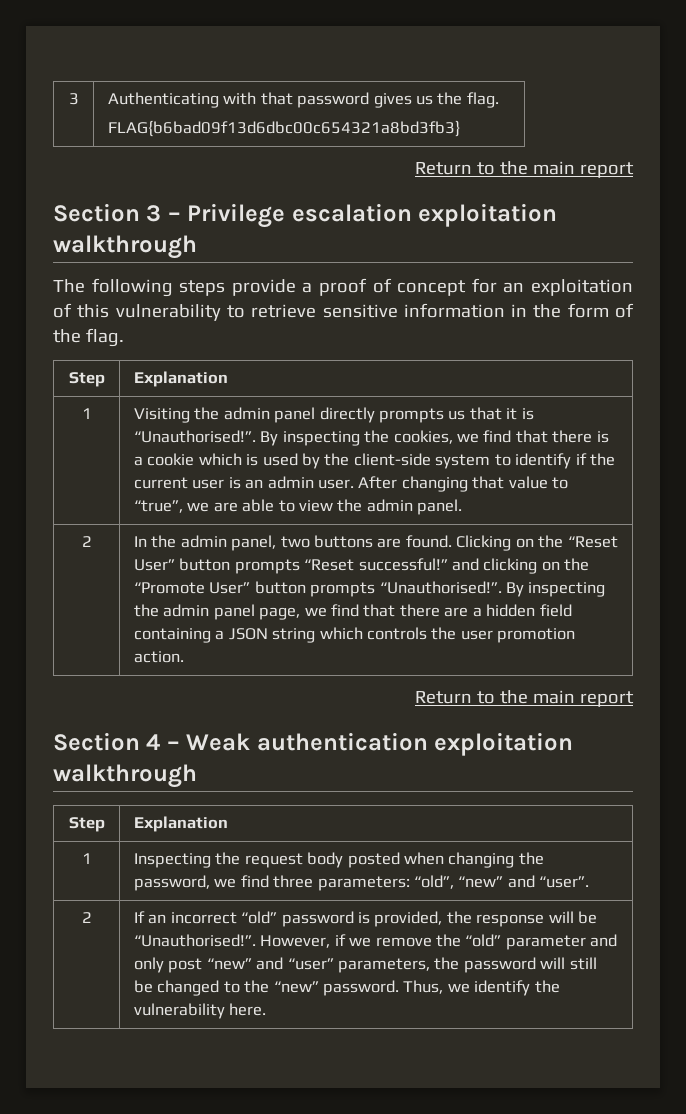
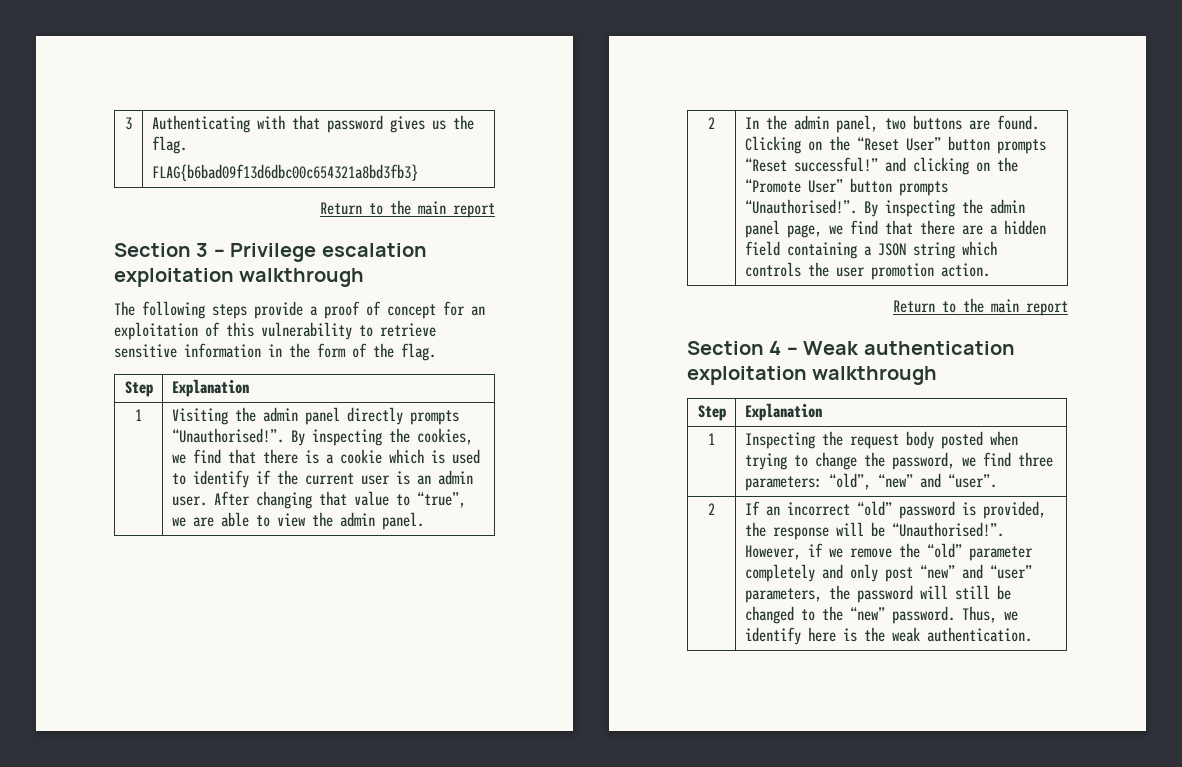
[448,407,534,420] us that it is -> (459, 417) none
[301,453,491,469] by the client-side system -> (480, 456) none
[448,852,515,868] changing -> [744,452,857,470] trying to change
(586, 942) none -> [744,564,815,582] completely
[534,980,560,993] [133,1003,267,1019] the vulnerability here. -> [807,627,1032,642] here is the weak authentication.

